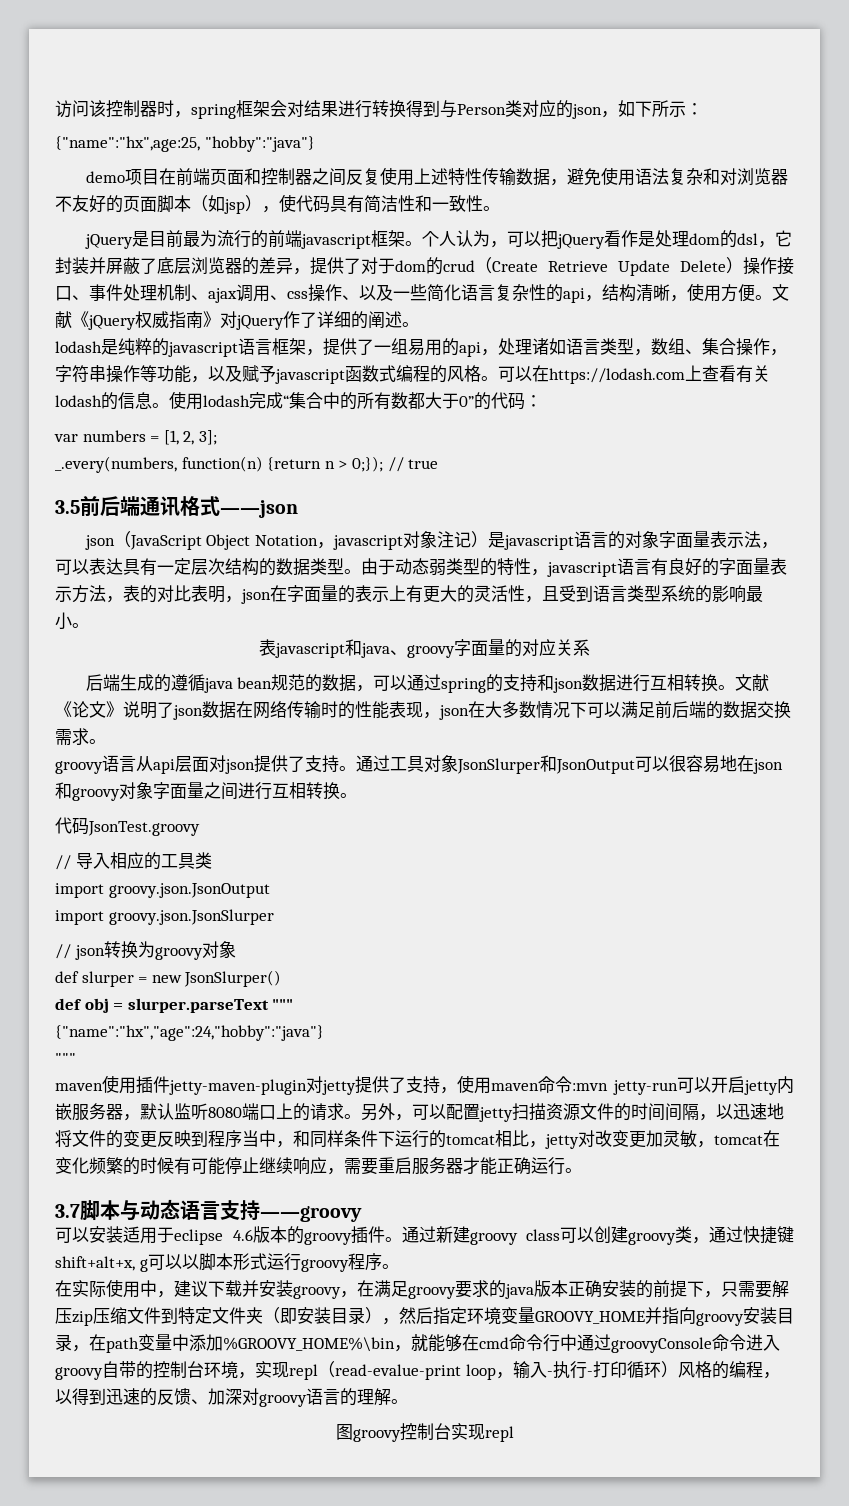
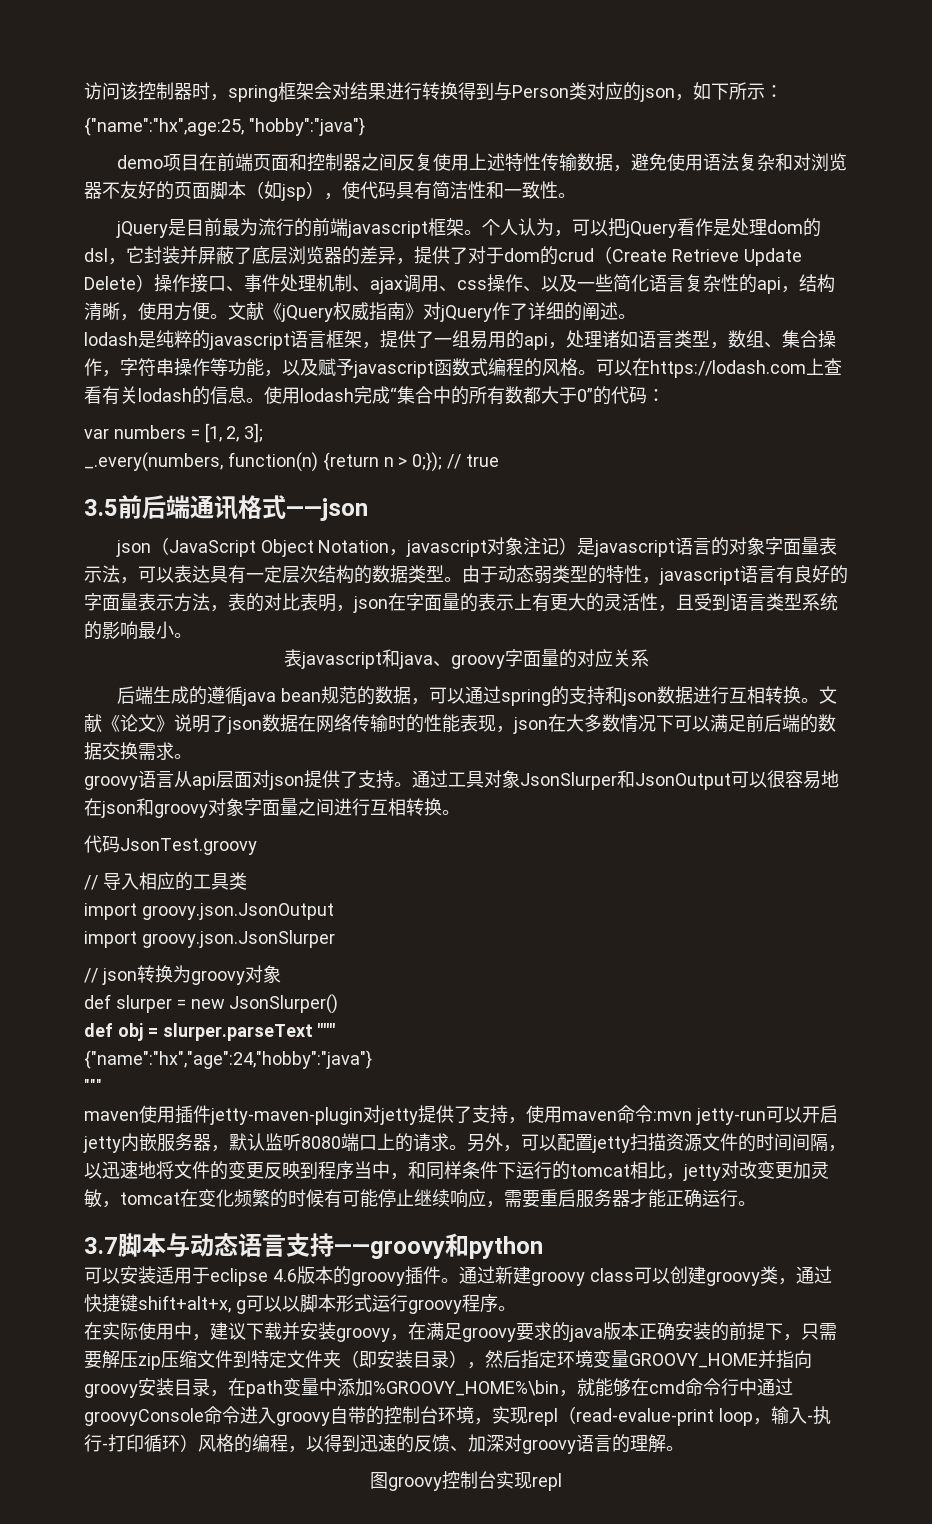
(362, 1214) none -> [445,1233,543,1259] 和python

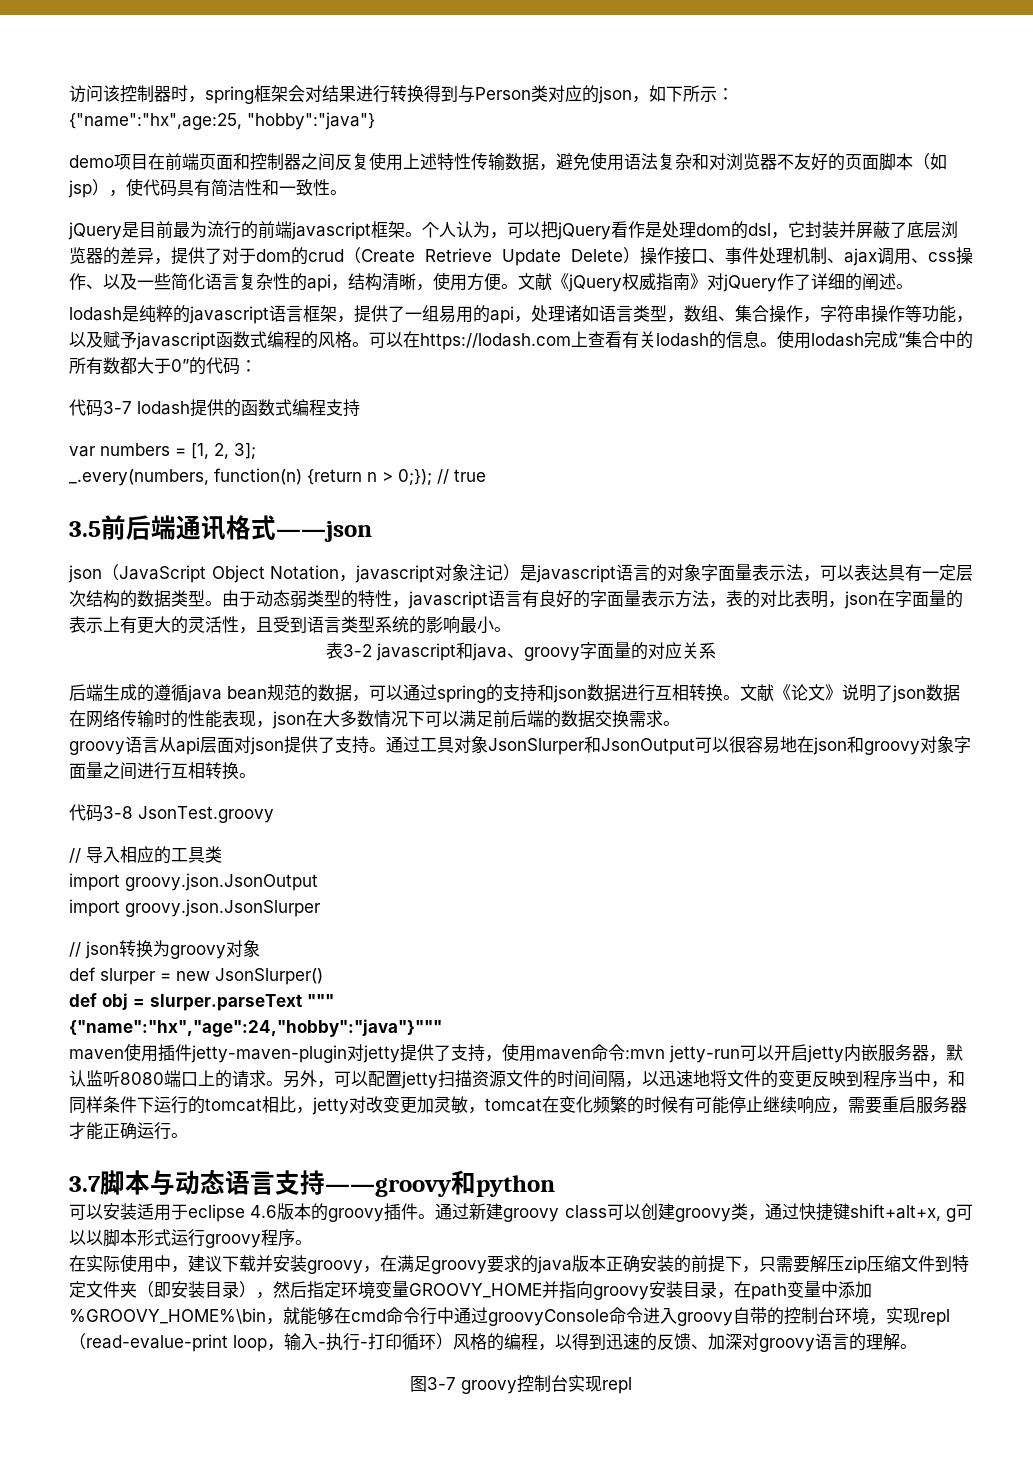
(665, 395) none -> [69,399,360,417] // 代码3-7 lodash提供的函数式编程支持
(302, 658) none -> [343,644,372,657] 3-2
(120, 844) none -> [103,806,133,819] 3-8
[84,1050,372,1069] [84,1079,102,1093] {"name":"hx","age":24,"hobby":"java"} // """ -> [69,1019,442,1037] {"name":"hx","age":24,"hobby":"java"}"""
(388, 1480) none -> [427,1377,456,1390] 3-7

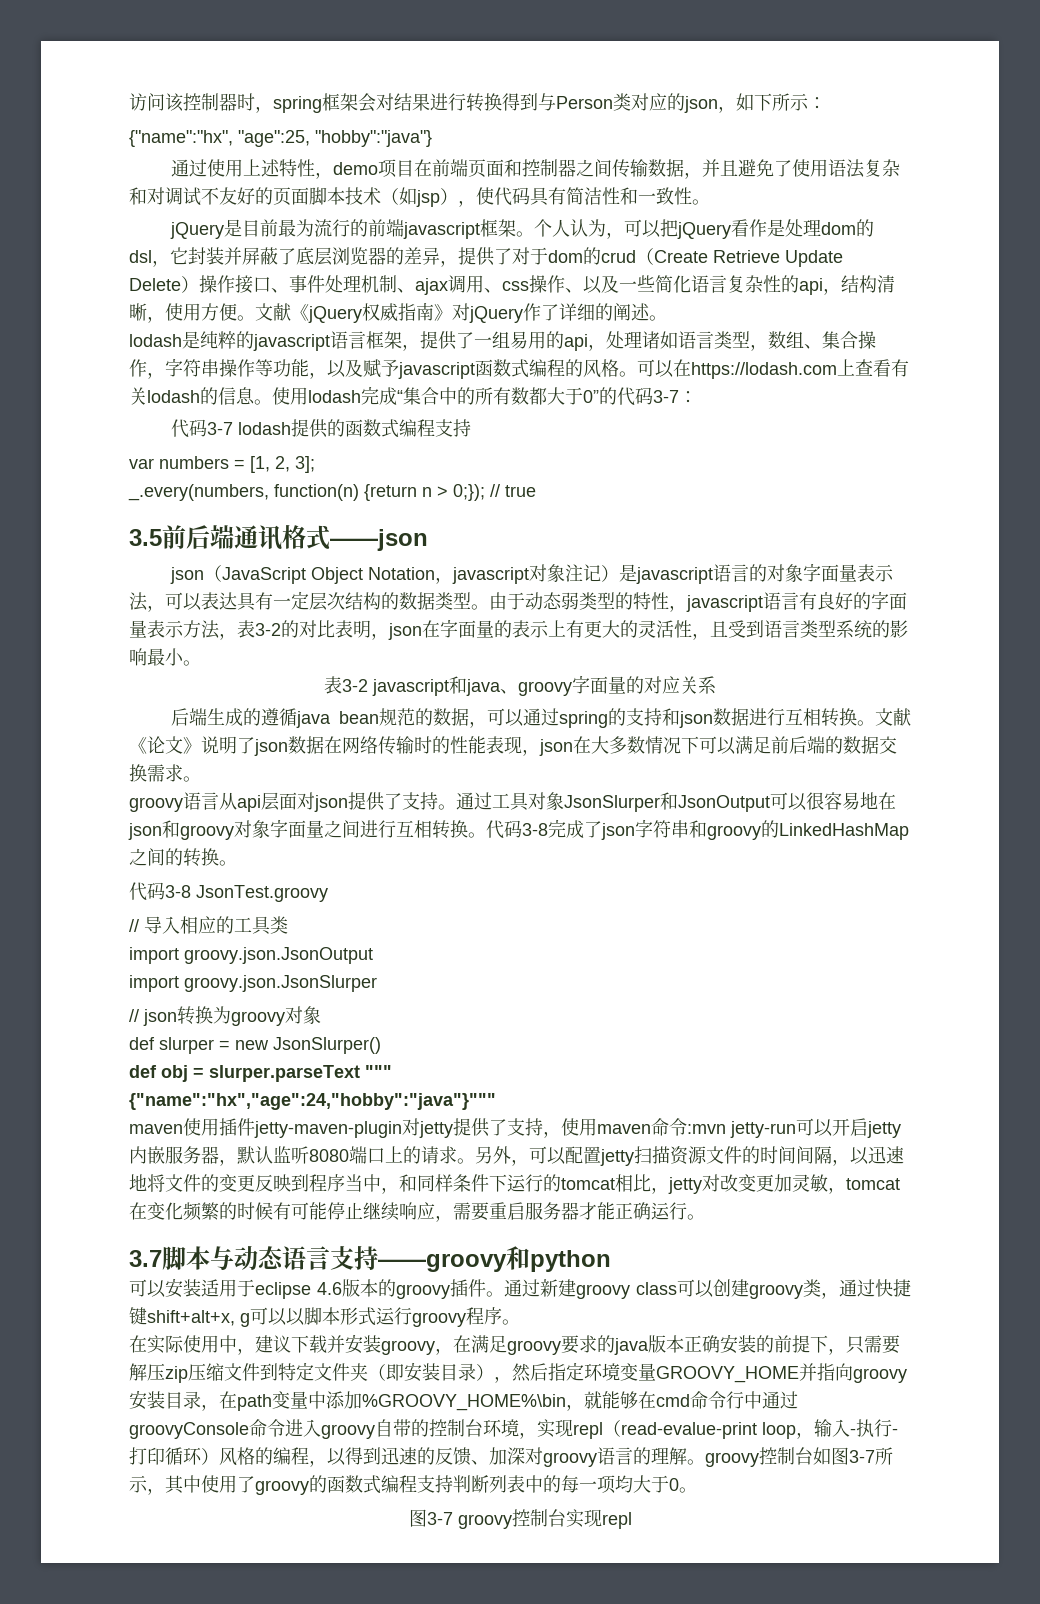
[69,113,242,130] {"name":"hx",age:25, -> [129,130,310,147] {"name":"hx", "age":25,
(375, 121) none -> [170,159,333,179] 通过使用上述特性，
[335,152,590,171] 反复使用上述特性传输数据，避免 -> [611,159,792,179] 传输数据，并且避免了
[726,153,777,170] 浏览器 -> [165,187,201,206] 调试
(913, 161) none -> [345,187,381,205] 技术
(240, 366) none -> [653,390,679,403] 3-7
(743, 598) none -> [255,623,281,636] 3-2
(256, 775) none -> [486,819,909,840] [129,848,237,867] 代码3-8完成了json字符串和groovy的LinkedHashMap之间的转换。
(917, 1346) none -> [705,1447,893,1467] [129,1475,697,1495] groovy控制台如图3-7所示，其中使用了groovy的函数式编程支持判断列表中的每一项均大于0。

